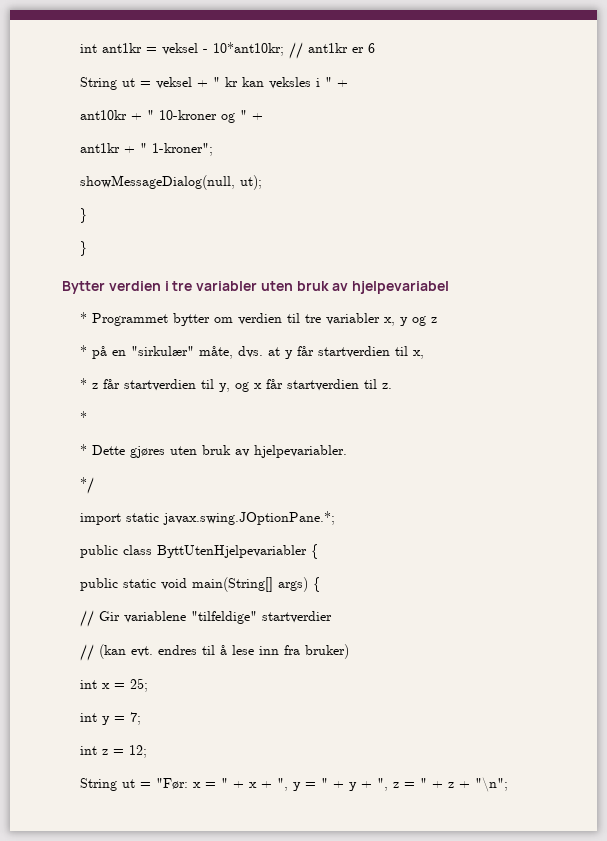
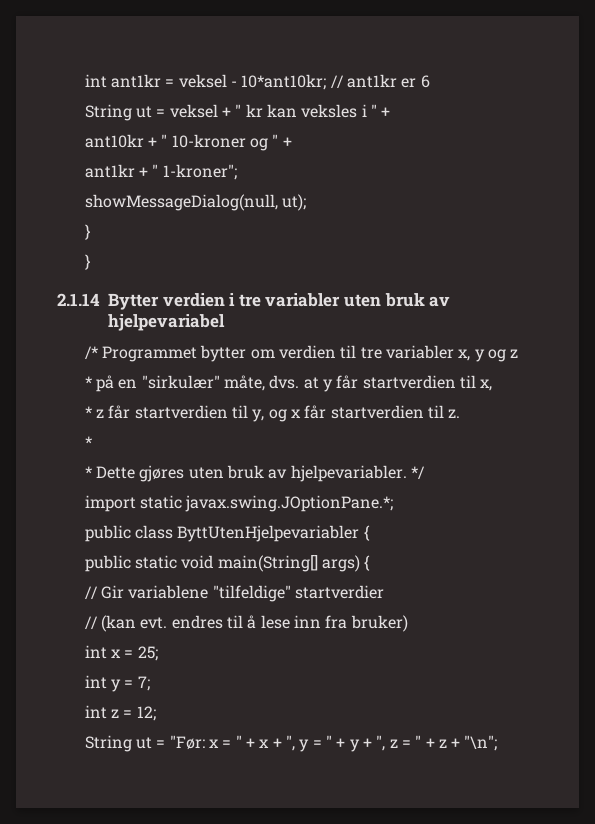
(88, 248) none -> [57,293,100,306] 2.1.14
[80,312,88,323] * -> [84,346,98,359] /*
(348, 451) // -> (407, 473) none

